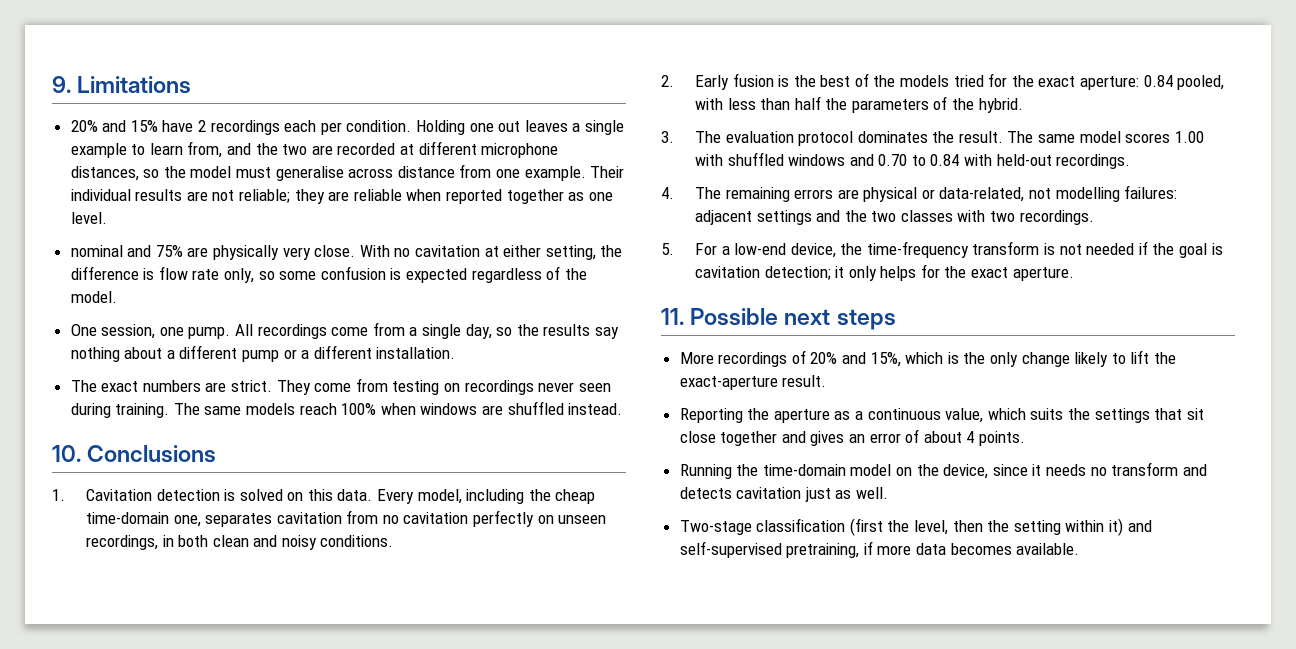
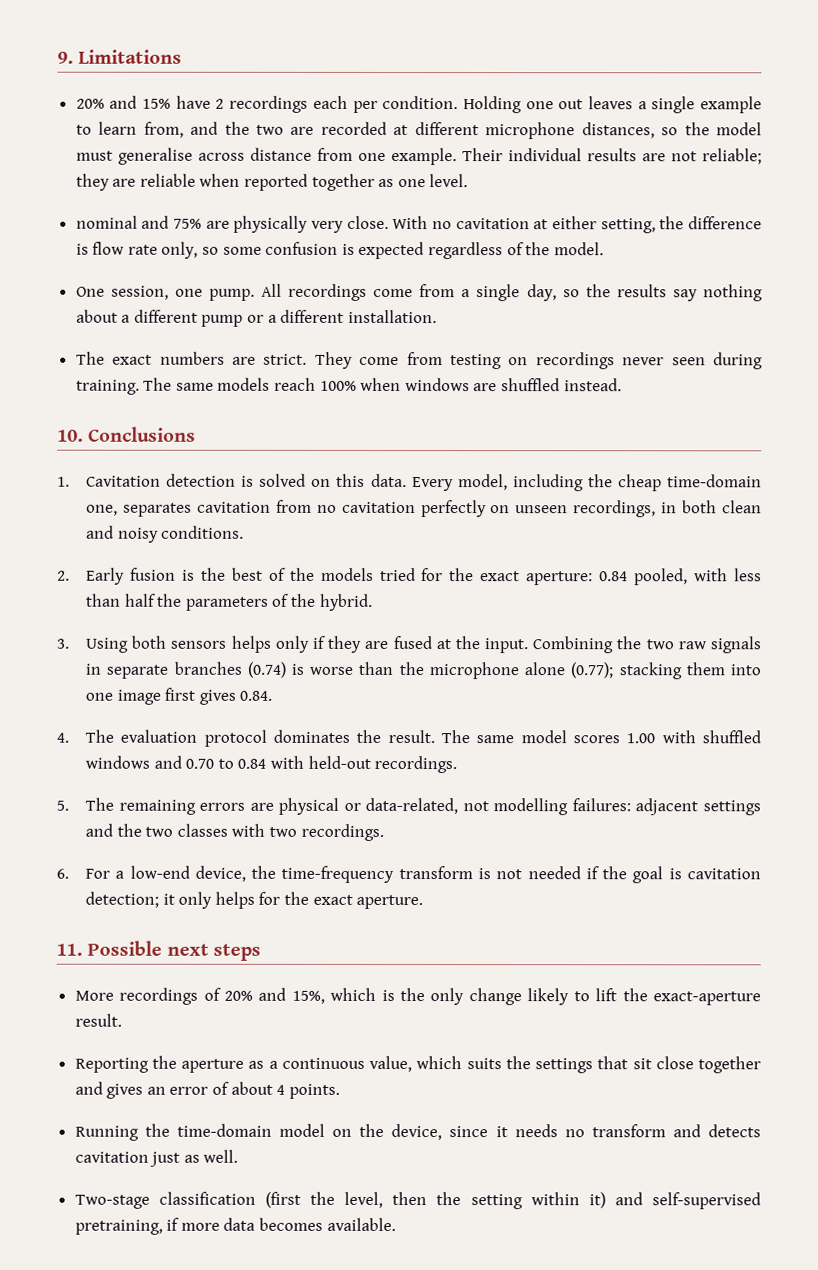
(674, 137) none -> [85,635,761,654] [85,661,761,680] [85,687,273,705] [56,732,69,743] Using both sensors helps only if they are fused at the input. Combining the two raw signals in separate branches (0.74) is worse than the microphone alone (0.77); stacking them into one image first gives 0.84. // 4.
[661,187,674,199] 4. -> [56,800,69,811] 5.
[661,243,674,255] 5. -> [56,868,69,879] 6.

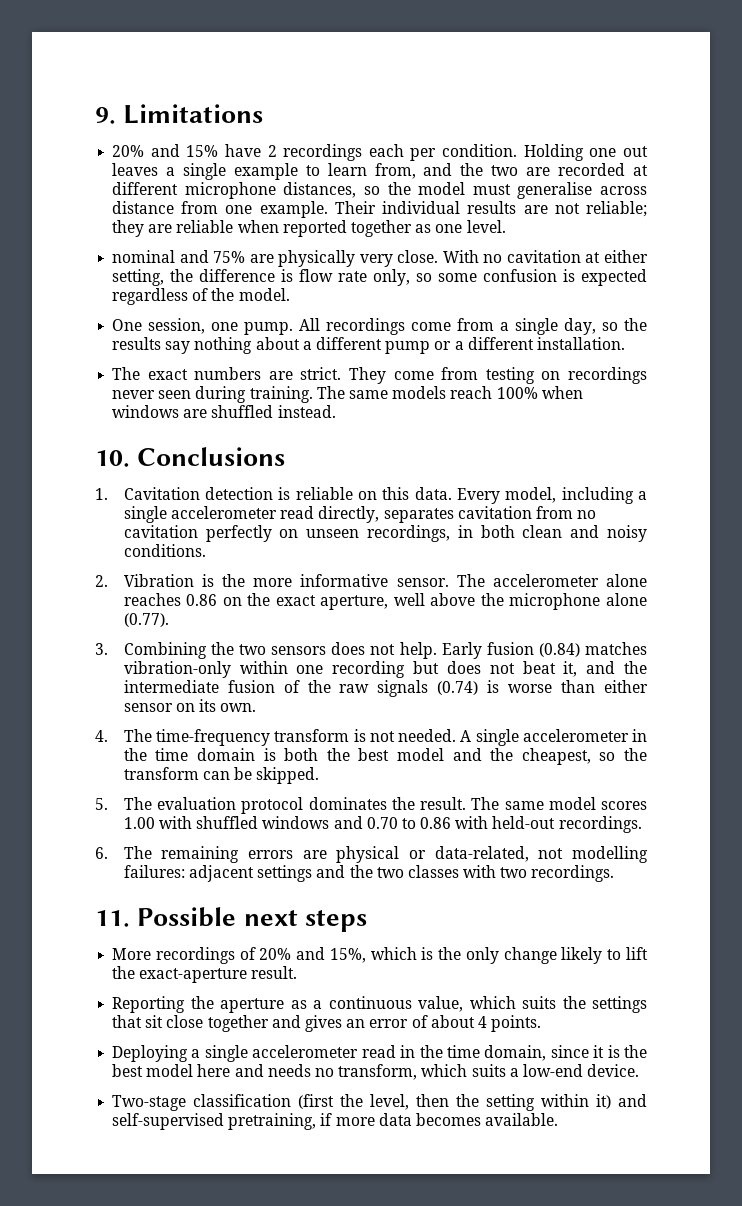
[259,473,307,487] solved -> [295,487,353,500] reliable
[587,474,762,492] [86,504,119,516] the cheap time-domain one, -> [638,491,647,500] [123,506,380,523] a single accelerometer read directly,
[86,567,762,586] [86,593,373,611] [56,635,761,654] [85,661,761,680] [85,687,273,705] [56,732,69,743] Early fusion is the best of the models tried for the exact aperture: 0.84 pooled, with less than half the parameters of the hybrid. // 3. Using both sensors helps only if they are fused at the input. Combining the two raw signals in separate branches (0.74) is worse than the microphone alone (0.77); stacking them into one image first gives 0.84. // 4. -> [123,574,647,587] [123,593,647,610] [123,613,169,627] [95,642,648,659] [123,661,647,678] [123,680,648,697] [123,699,257,712] [95,729,648,746] [123,748,647,765] [123,767,320,784] [95,798,108,810] Vibration is the more informative sensor. The accelerometer alone reaches 0.86 on the exact aperture, well above the microphone alone (0.77). // 3. Combining the two sensors does not help. Early fusion (0.84) matches vibration-only within one recording but does not beat it, and the intermediate fusion of the raw signals (0.74) is worse than either sensor on its own. // 4. The time-frequency transform is not needed. A single accelerometer in the time domain is both the best model and the cheapest, so the transform can be skipped. // 5.
[237,758,267,769] 0.84 -> [420,817,452,829] 0.86
[56,800,69,811] 5. -> [95,847,108,859] 6.
[56,865,761,884] [85,891,424,910] // 6. For a low-end device, the time-frequency transform is not needed if the goal is cavitation detection; it only helps for the exact aperture. -> (615, 873) none
[74,1123,761,1141] [74,1149,239,1167] Running the time-domain model on the device, since it needs no transform and detects cavitation just as well. -> [112,1045,648,1062] [112,1064,640,1080] Deploying a single accelerometer read in the time domain, since it is the best model here and needs no transform, which suits a low-end device.

